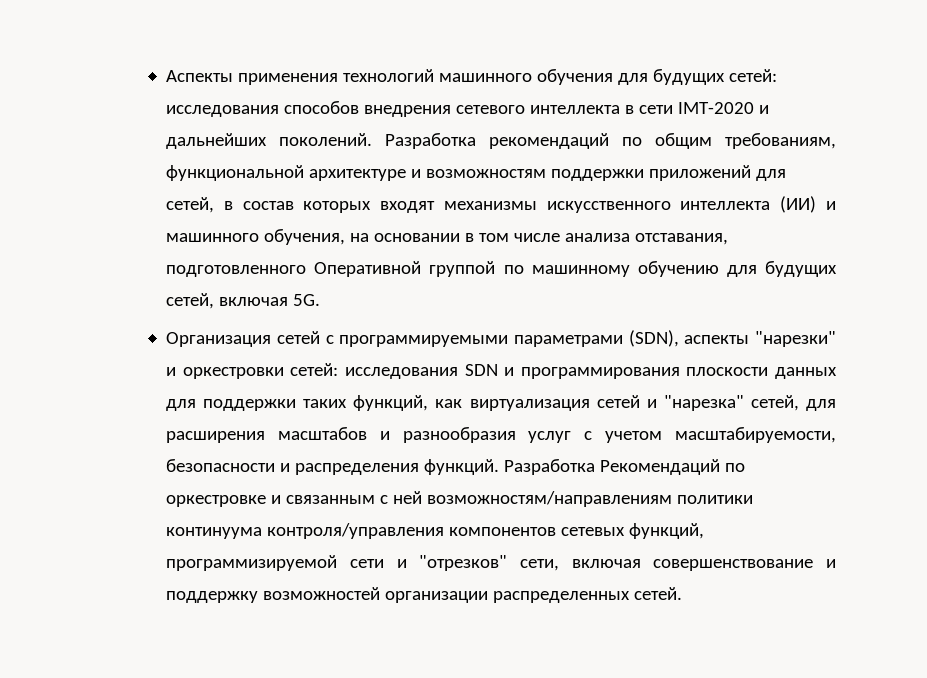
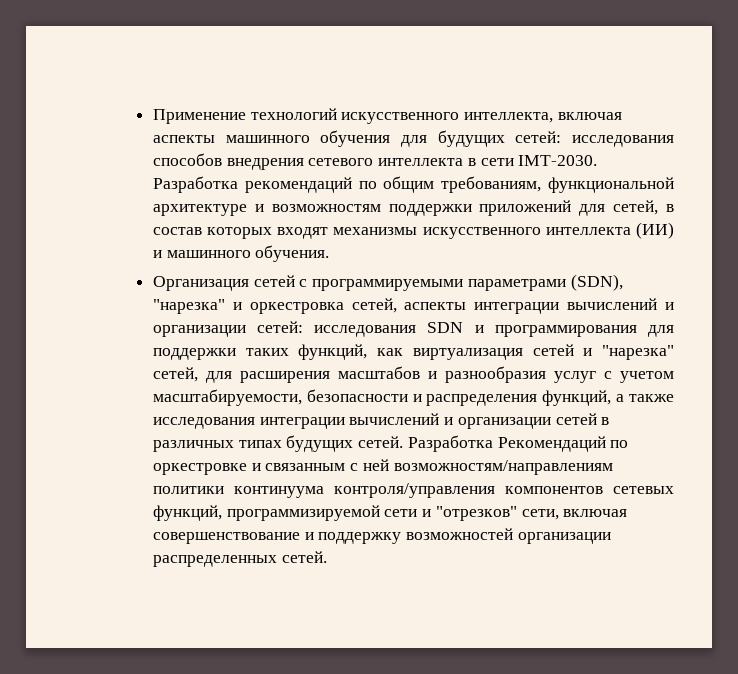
[166,69,435,85] Аспекты применения технологий -> [152,108,622,124] [152,135,215,143] Применение технологий искусственного интеллекта, включая аспекты
[678,102,770,114] [166,133,373,149] IMT-2020 и дальнейших поколений. -> [518,155,598,166] IMT-2030.
[264,229,729,245] [166,261,837,277] [166,293,321,309] обучения, на основании в том числе анализа отставания, подготовленного Оперативной группой по машинному обучению для будущих сетей, включая 5G. -> [255,245,330,262] обучения.
[684,331,836,347] [166,367,284,379] аспекты "нарезки" и оркестровки -> [152,298,674,314] [152,325,246,337] "нарезка" и оркестровка сетей, аспекты интеграции вычислений и организации
[686,367,837,379] плоскости данных -> (637, 331) none
[424,459,500,475] функций. -> [542,390,674,406] [152,413,610,429] [152,435,404,452] функций, а также исследования интеграции вычислений и организации сетей в различных типах будущих сетей.

